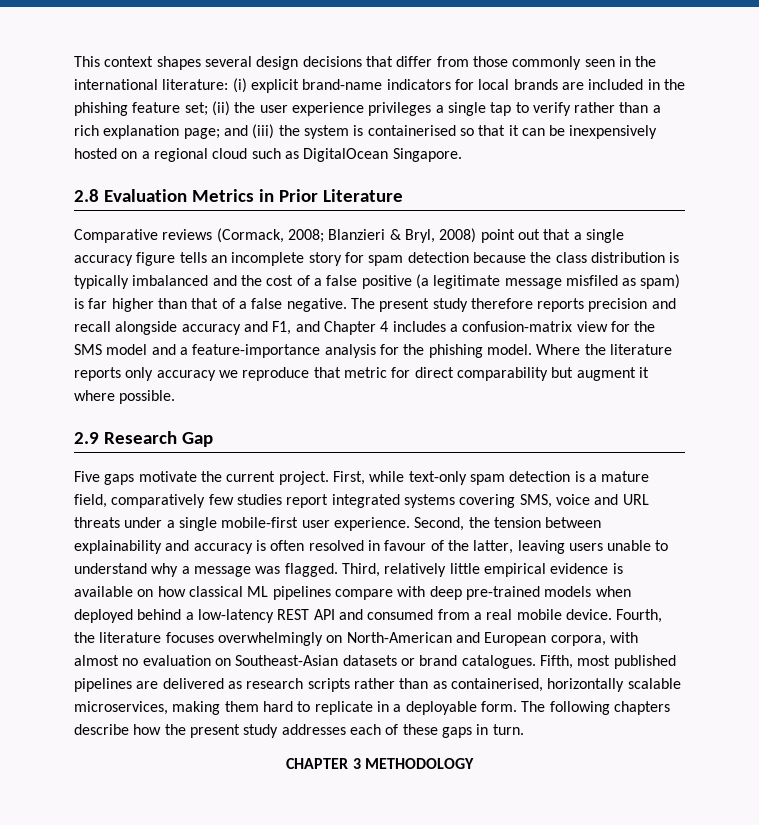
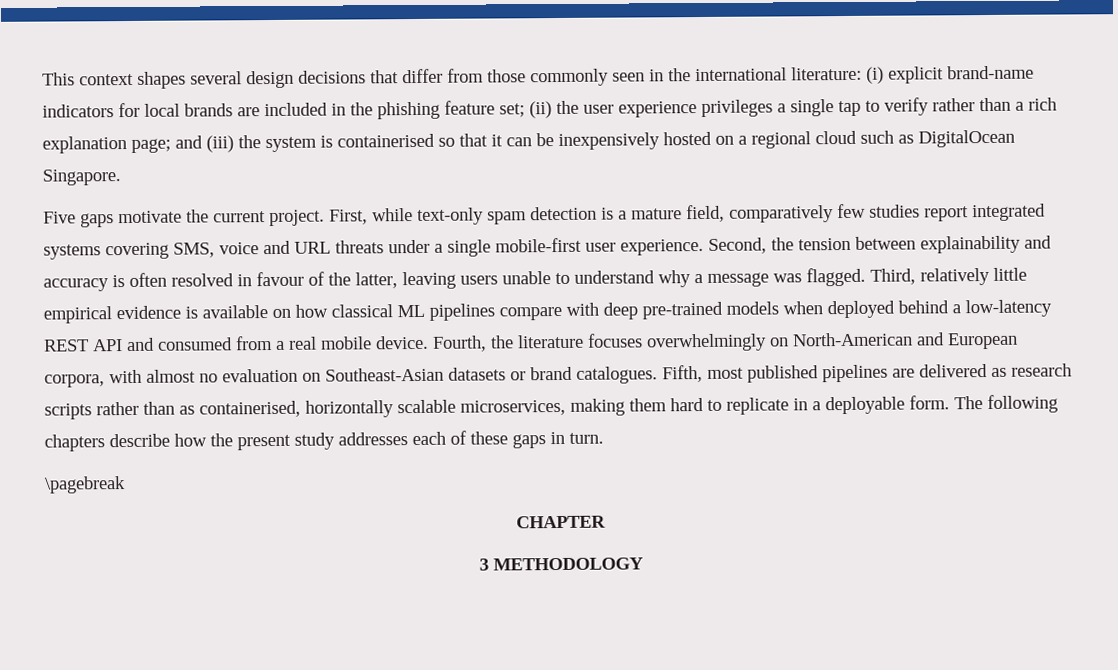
[74,189,403,202] [74,228,624,243] [74,252,680,266] [74,274,681,289] [74,298,676,312] [74,321,656,335] [74,344,672,358] [74,367,649,381] [74,390,176,404] [74,431,213,447] // 2.8 Evaluation Metrics in Prior Literature // Comparative reviews (Cormack, 2008; Blanzieri & Bryl, 2008) point out that a single accuracy figure tells an incomplete story for spam detection because the class distribution is typically imbalanced and the cost of a false positive (a legitimate message misfiled as spam) is far higher than that of a false negative. The present study therefore reports precision and recall alongside accuracy and F1, and Chapter 4 includes a confusion-matrix view for the SMS model and a feature-importance analysis for the phishing model. Where the literature reports only accuracy we reproduce that metric for direct comparability but augment it where possible. // 2.9 Research Gap -> (121, 177) none
(524, 729) none -> [44,476,126,494] // \pagebreak
(349, 763) none -> (606, 522) //

